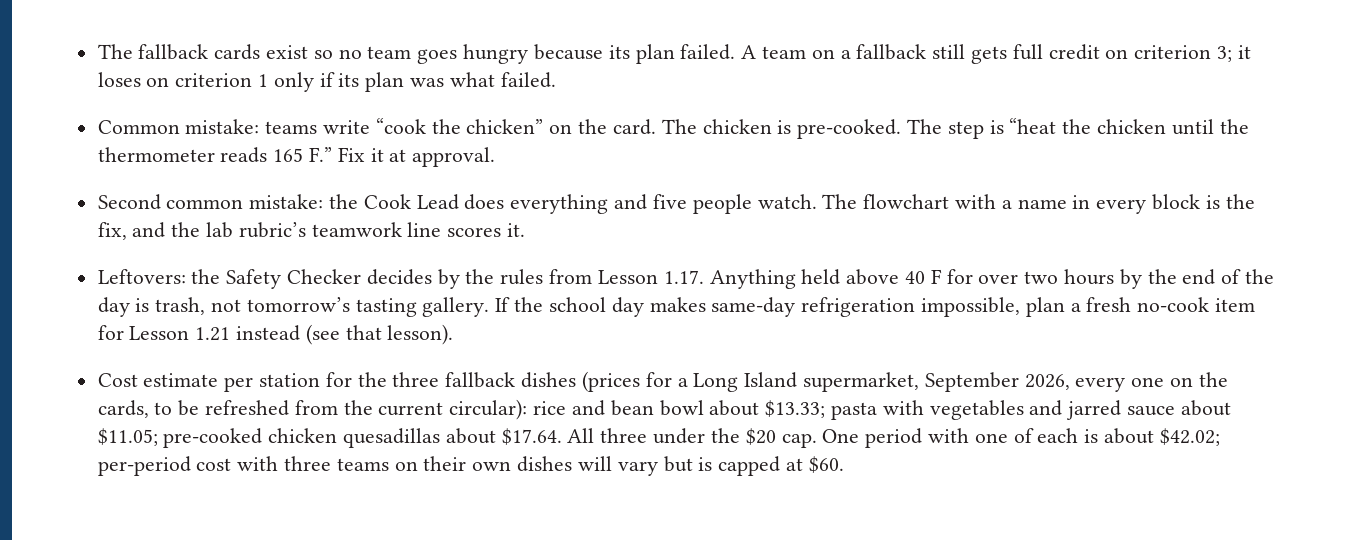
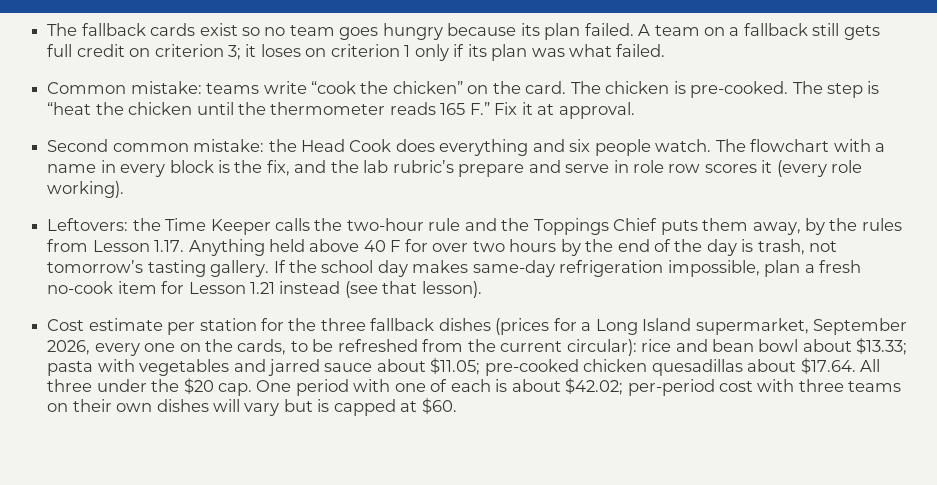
[363,194,459,210] Cook Lead -> [300,139,392,152] Head Cook
[652,194,687,209] five -> [569,139,591,152] six
[311,222,526,237] [97,269,432,289] teamwork line scores it. // Leftovers: the Safety Checker decides -> [458,160,863,177] [47,181,125,198] [47,218,801,235] prepare and serve in role row scores it (every role working). // Leftovers: the Time Keeper calls the two-hour rule and the Toppings Chief puts them away,

